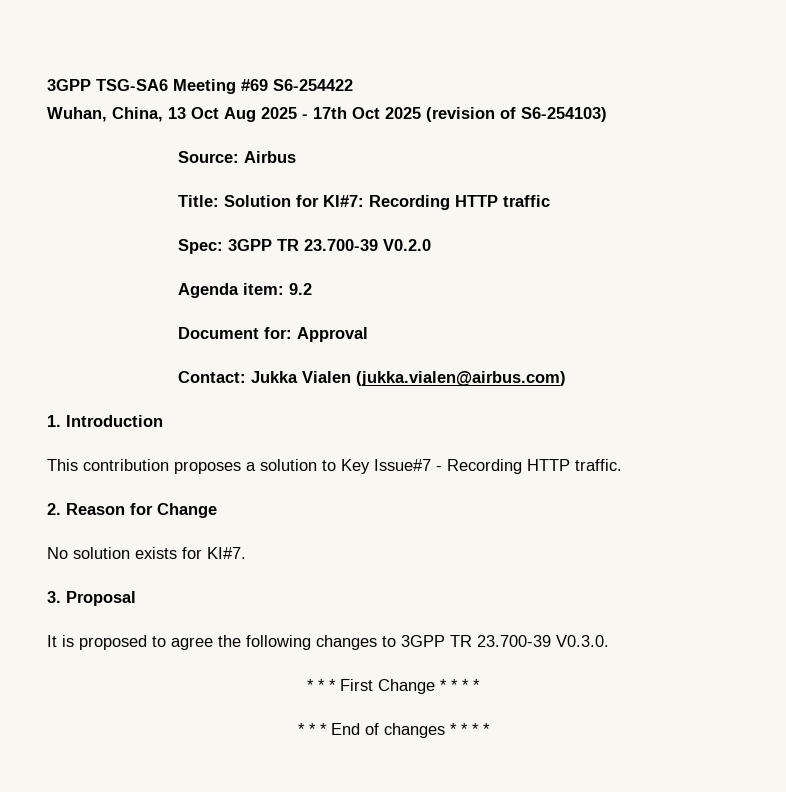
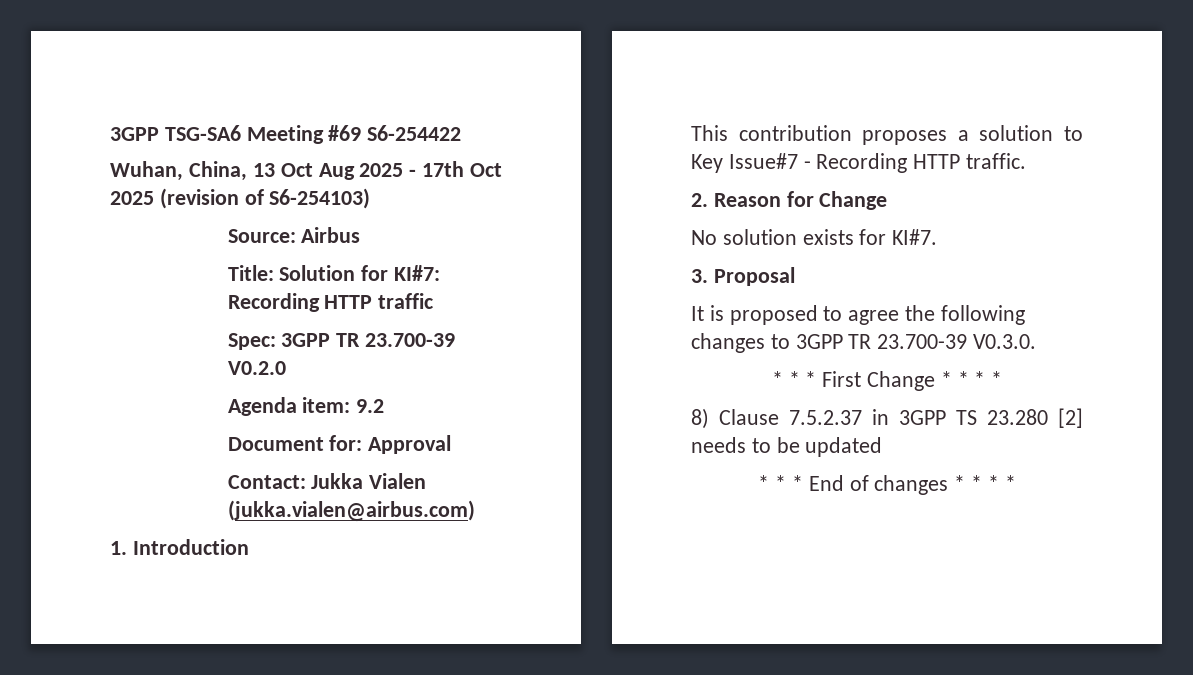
(480, 685) none -> [691,408,1083,429] [691,437,883,457] // 8) Clause 7.5.2.37 in 3GPP TS 23.280 [2] needs to be updated

